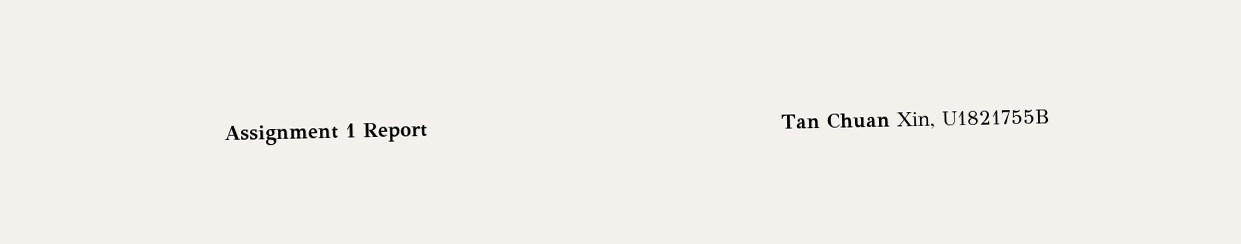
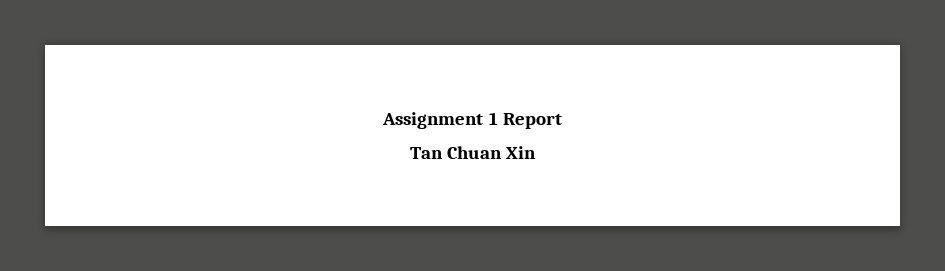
[895,109,1051,130] Xin, U1821755B -> [506,146,537,159] Xin

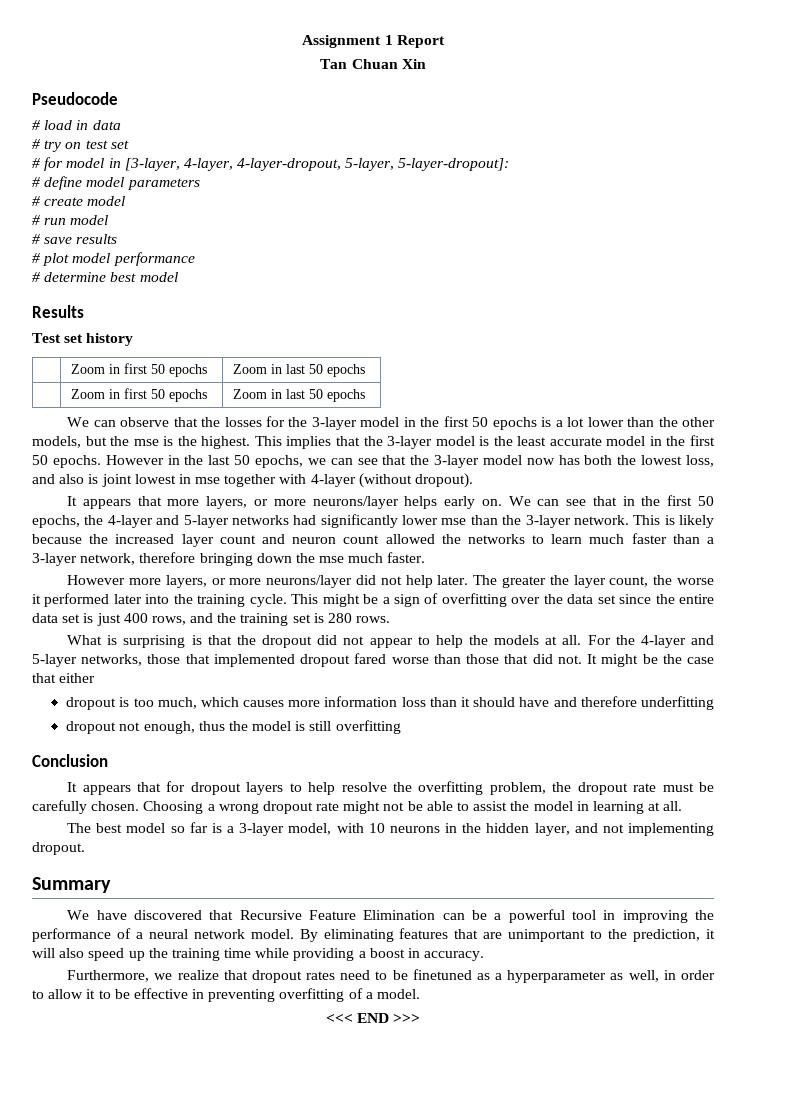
(537, 152) none -> [32,92,118,105] [32,120,121,130] [32,139,129,152] [32,157,510,171] [32,176,200,190] [32,196,126,206] [32,215,109,225] [32,234,118,244] [32,252,195,266] [32,272,178,282] [32,305,84,318] [32,333,134,346] [70,363,207,377] [232,364,365,377] [70,388,207,402] [232,389,365,402] [67,416,715,430] [32,435,715,449] [32,455,715,468] [32,473,474,488] [67,495,714,509] [32,514,714,528] [32,533,714,547] [32,552,426,566] [67,575,714,588] [32,593,715,607] [32,613,391,626] [67,635,715,648] [32,653,715,667] [32,673,96,683] [66,696,714,710] [66,720,401,734] [32,754,108,767] [67,781,714,795] [32,800,683,814] [67,822,715,836] [32,842,85,855] [32,877,111,893] [67,909,715,923] [32,928,715,942] [32,948,485,961] [67,969,715,983] [32,988,421,1002] [325,1013,421,1023] // Pseudocode // # load in data // # try on test set // # for model in [3-layer, 4-layer, 4-layer-dropout, 5-layer, 5-layer-dropout]: // # define model parameters // # create model // # run model // # save results // # plot model performance // # determine best model // Results // Test set history // | Zoom in first 50 epochs | Zoom in last 50 epochs // | Zoom in first 50 epochs | Zoom in last 50 epochs // We can observe that the losses for the 3-layer model in the first 50 epochs is a lot lower than the other models, but the mse is the highest. This implies that the 3-layer model is the least accurate model in the first 50 epochs. However in the last 50 epochs, we can see that the 3-layer model now has both the lowest loss, and also is joint lowest in mse together with 4-layer (without dropout). // It appears that more layers, or more neurons/layer helps early on. We can see that in the first 50 epochs, the 4-layer and 5-layer networks had significantly lower mse than the 3-layer network. This is likely because the increased layer count and neuron count allowed the networks to learn much faster than a 3-layer network, therefore bringing down the mse much faster. // However more layers, or more neurons/layer did not help later. The greater the layer count, the worse it performed later into the training cycle. This might be a sign of overfitting over the data set since the entire data set is just 400 rows, and the training set is 280 rows. // What is surprising is that the dropout did not appear to help the models at all. For the 4-layer and 5-layer networks, those that implemented dropout fared worse than those that did not. It might be the case that either // dropout is too much, which causes more information loss than it should have and therefore underfitting // dropout not enough, thus the model is still overfitting // Conclusion // It appears that for dropout layers to help resolve the overfitting problem, the dropout rate must be carefully chosen. Choosing a wrong dropout rate might not be able to assist the model in learning at all. // The best model so far is a 3-layer model, with 10 neurons in the hidden layer, and not implementing dropout. // Summary // We have discovered that Recursive Feature Elimination can be a powerful tool in improving the performance of a neural network model. By eliminating features that are unimportant to the prediction, it will also speed up the training time while providing a boost in accuracy. // Furthermore, we realize that dropout rates need to be finetuned as a hyperparameter as well, in order to allow it to be effective in preventing overfitting of a model. // <<< END >>>

